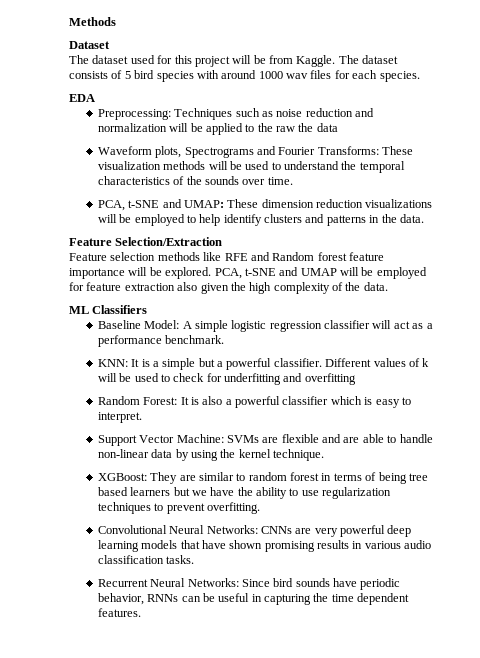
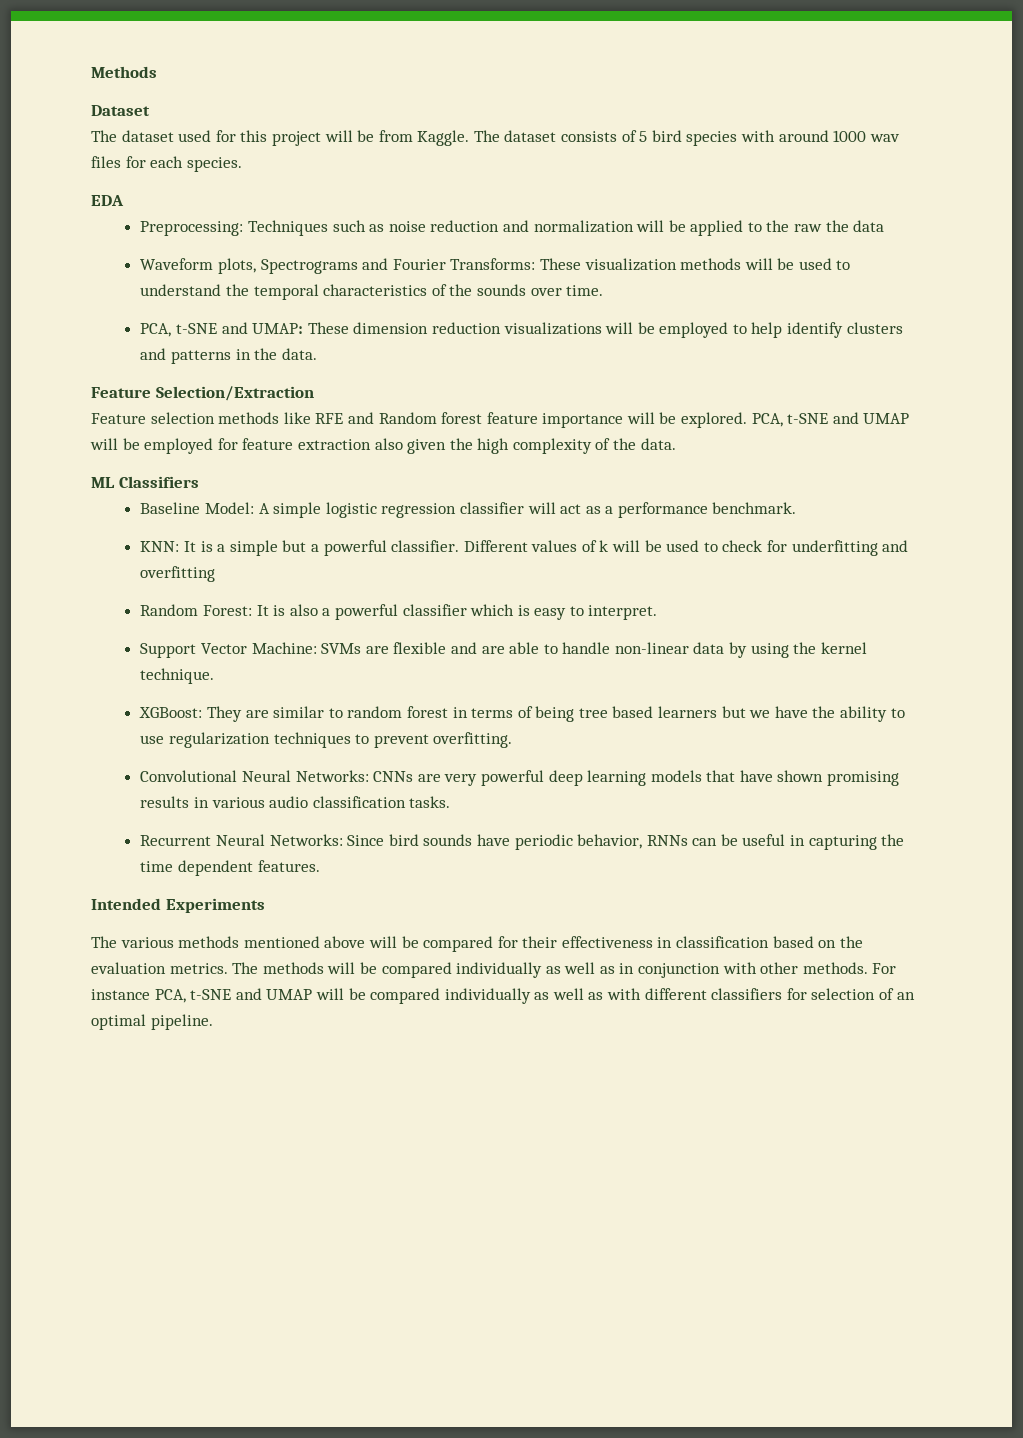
(141, 612) none -> [91,898,265,913] [91,936,863,952] [91,962,897,978] [91,988,915,1004] [91,1014,213,1030] // Intended Experiments // The various methods mentioned above will be compared for their effectiveness in classification based on the evaluation metrics. The methods will be compared individually as well as in conjunction with other methods. For instance PCA, t-SNE and UMAP will be compared individually as well as with different classifiers for selection of an optimal pipeline.

